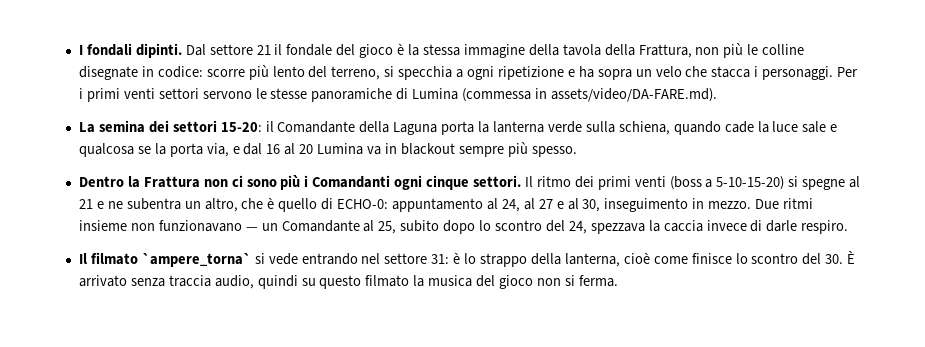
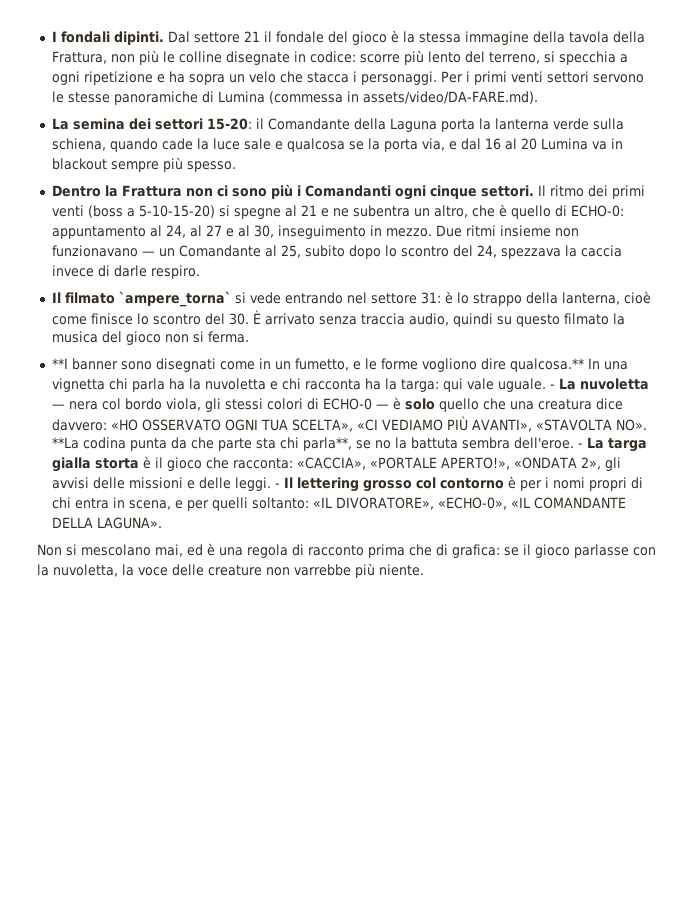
(618, 281) none -> [51,358,628,372] [51,378,649,392] [51,397,623,412] [51,416,647,432] [51,437,647,452] [51,456,621,472] [51,476,643,492] [51,497,626,511] [51,517,162,529] [37,543,656,558] [37,563,424,578] // **I banner sono disegnati come in un fumetto, e le forme vogliono dire qualcosa.** In una vignetta chi parla ha la nuvoletta e chi racconta ha la targa: qui vale uguale. - La nuvoletta — nera col bordo viola, gli stessi colori di ECHO-0 — è solo quello che una creatura dice davvero: «HO OSSERVATO OGNI TUA SCELTA», «CI VEDIAMO PIÙ AVANTI», «STAVOLTA NO». **La codina punta da che parte sta chi parla**, se no la battuta sembra dell'eroe. - La targa gialla storta è il gioco che racconta: «CACCIA», «PORTALE APERTO!», «ONDATA 2», gli avvisi delle missioni e delle leggi. - Il lettering grosso col contorno è per i nomi propri di chi entra in scena, e per quelli soltanto: «IL DIVORATORE», «ECHO-0», «IL COMANDANTE DELLA LAGUNA». // Non si mescolano mai, ed è una regola di racconto prima che di grafica: se il gioco parlasse con la nuvoletta, la voce delle creature non varrebbe più niente.

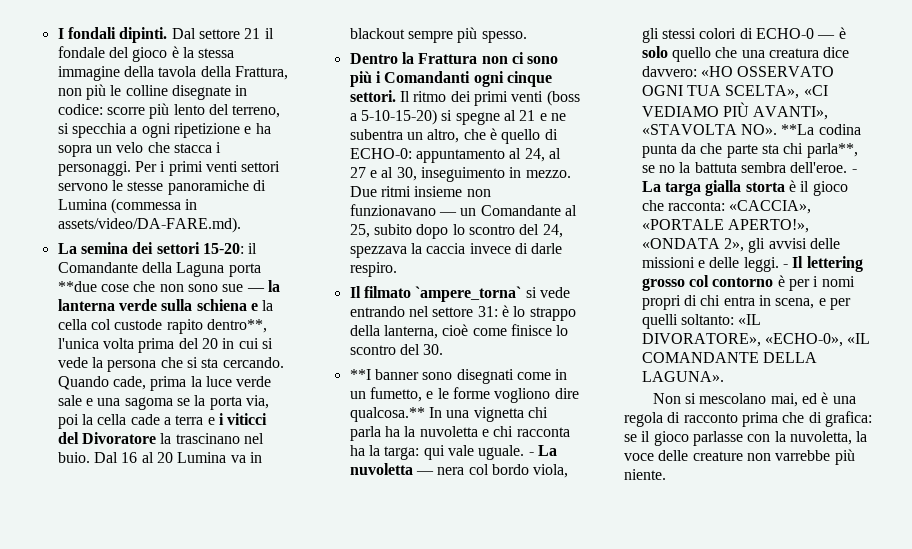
[478,118,624,130] [51,138,193,152] la lanterna verde sulla schiena, quando cade -> [57,280,280,292] [57,299,274,311] [57,319,267,334] [57,338,273,353] [57,357,284,372] [57,376,187,391] **due cose che non sono sue — la lanterna verde sulla schiena e la cella col custode rapito dentro**, l'unica volta prima del 20 in cui si vede la persona che si sta cercando. Quando cade, prima
(240, 144) none -> [236,376,272,387] verde
[286,138,345,152] qualcosa -> [97,397,173,410] una sagoma
[448,138,481,150] e dal -> [57,413,268,429] [57,432,264,444] [57,452,118,463] poi la cella cade a terra e i viticci del Divoratore la trascinano nel buio. Dal
[252,310,625,327] [51,331,249,345] È arrivato senza traccia audio, quindi su questo filmato la musica del gioco non si ferma. -> (444, 349) none

